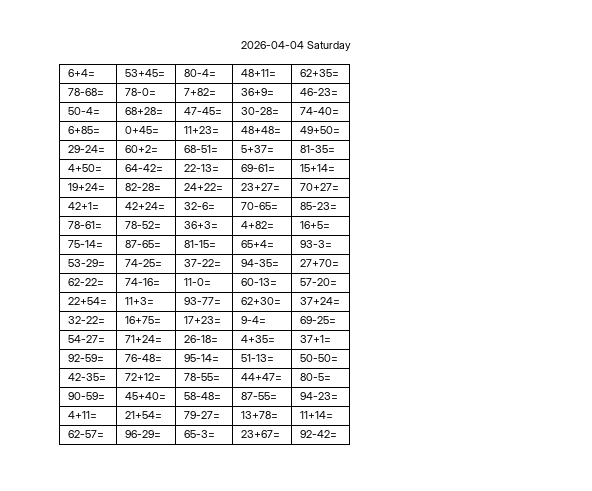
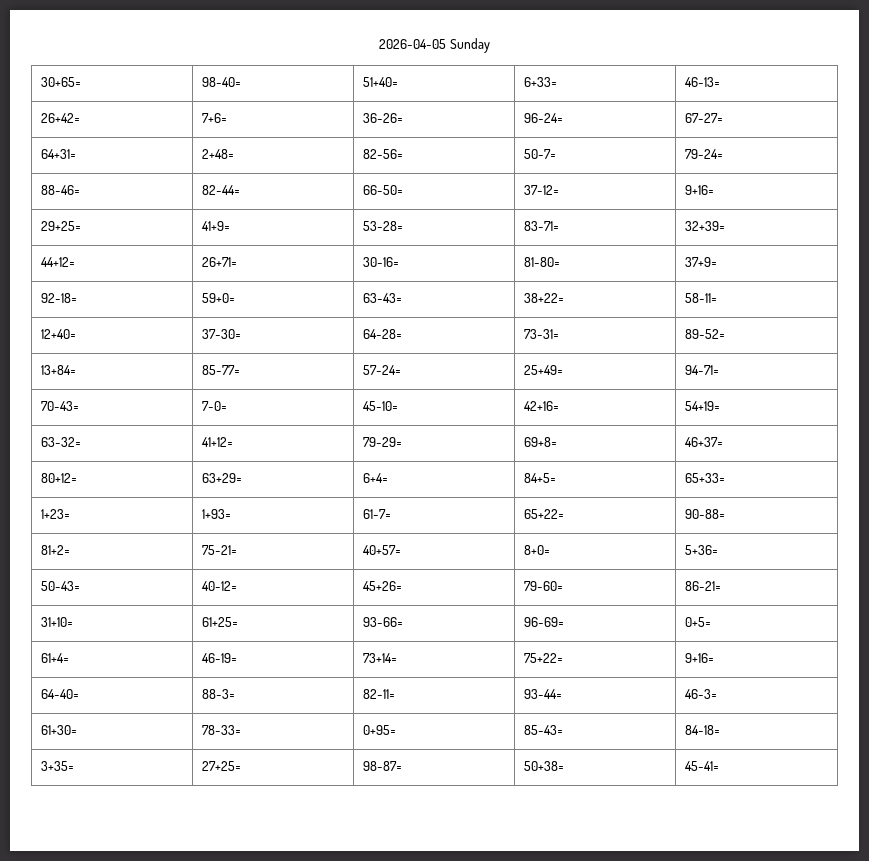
[241,41,351,51] [67,69,95,77] [124,69,165,77] [183,69,216,77] [240,69,276,77] [299,69,339,77] [67,88,104,96] [124,88,156,96] [183,88,216,96] [240,88,274,96] [299,88,338,96] [67,107,100,115] [124,107,163,115] [183,107,222,115] [240,107,279,115] [299,107,339,115] [67,126,100,134] [124,126,159,134] [183,126,219,134] [240,126,281,134] [299,126,340,134] [67,145,105,153] [124,145,158,153] [183,145,218,153] [240,145,274,153] [299,145,335,153] [67,164,102,172] [124,164,163,172] [183,164,219,172] [240,164,275,172] [299,164,335,172] [67,183,105,191] [124,183,161,191] [183,183,223,191] [240,183,280,191] [299,183,339,191] [67,202,99,210] [124,202,165,210] [183,202,215,210] [240,202,278,210] [299,202,337,210] [67,221,102,229] [124,221,161,229] [183,221,218,229] [240,221,274,229] [299,221,330,229] [67,240,103,248] [124,240,161,248] [183,240,216,248] [240,240,274,248] [299,240,332,248] [67,259,105,267] [124,259,162,267] [183,259,221,267] [240,259,279,267] [299,259,339,267] [67,278,104,286] [124,278,160,286] [183,278,211,286] [240,278,277,286] [299,278,337,286] [67,297,107,305] [124,297,154,305] [183,297,221,305] [240,297,281,305] [299,297,340,305] [67,316,105,324] [124,316,161,324] [183,316,221,324] [240,316,266,324] [299,316,336,324] [67,335,105,343] [124,335,162,343] [183,335,218,343] [240,335,275,343] [299,335,331,343] [67,354,104,362] [124,354,162,362] [183,354,219,362] [240,354,274,362] [299,354,338,362] [67,373,106,381] [124,373,161,381] [183,373,220,381] [240,373,282,381] [299,373,331,381] [67,392,105,400] [124,392,166,400] [183,392,221,400] [240,392,277,400] [299,392,338,400] [67,411,97,419] [124,411,162,419] [183,411,220,419] [240,411,278,419] [299,411,333,419] [67,430,104,438] [124,430,161,438] [183,430,215,438] [240,430,280,438] [299,430,337,438] 2026-04-04 Saturday // 6+4= | 53+45= | 80-4= | 48+11= | 62+35= // 78-68= | 78-0= | 7+82= | 36+9= | 46-23= // 50-4= | 68+28= | 47-45= | 30-28= | 74-40= // 6+85= | 0+45= | 11+23= | 48+48= | 49+50= // 29-24= | 60+2= | 68-51= | 5+37= | 81-35= // 4+50= | 64-42= | 22-13= | 69-61= | 15+14= // 19+24= | 82-28= | 24+22= | 23+27= | 70+27= // 42+1= | 42+24= | 32-6= | 70-65= | 85-23= // 78-61= | 78-52= | 36+3= | 4+82= | 16+5= // 75-14= | 87-65= | 81-15= | 65+4= | 93-3= // 53-29= | 74-25= | 37-22= | 94-35= | 27+70= // 62-22= | 74-16= | 11-0= | 60-13= | 57-20= // 22+54= | 11+3= | 93-77= | 62+30= | 37+24= // 32-22= | 16+75= | 17+23= | 9-4= | 69-25= // 54-27= | 71+24= | 26-18= | 4+35= | 37+1= // 92-59= | 76-48= | 95-14= | 51-13= | 50-50= // 42-35= | 72+12= | 78-55= | 44+47= | 80-5= // 90-59= | 45+40= | 58-48= | 87-55= | 94-23= // 4+11= | 21+54= | 79-27= | 13+78= | 11+14= // 62-57= | 96-29= | 65-3= | 23+67= | 92-42= -> [379,38,490,53] [41,77,82,87] [202,77,242,87] [363,77,399,87] [524,77,558,87] [685,77,721,87] [41,113,81,123] [202,113,228,123] [363,113,404,123] [524,113,564,123] [685,113,724,123] [41,149,77,159] [202,149,235,159] [363,149,404,159] [524,149,557,159] [685,149,724,159] [41,185,81,195] [202,185,241,195] [363,185,404,195] [524,185,560,195] [685,185,715,195] [41,221,82,231] [202,221,231,231] [363,221,404,231] [524,221,560,231] [685,221,726,231] [41,257,76,267] [202,257,238,267] [363,257,400,267] [524,257,561,267] [685,257,718,267] [41,293,78,303] [202,293,236,303] [363,293,403,303] [524,293,565,303] [685,293,718,303] [41,329,77,339] [202,329,242,339] [363,329,403,339] [524,329,560,339] [685,329,726,339] [41,365,77,375] [202,365,241,375] [363,365,402,375] [524,365,564,375] [685,365,720,375] [41,401,80,411] [202,401,228,411] [363,401,399,411] [524,401,560,411] [685,401,721,411] [41,437,82,447] [202,437,234,447] [363,437,403,447] [524,437,558,447] [685,437,724,447] [41,473,78,483] [202,473,243,483] [363,473,389,483] [524,473,557,483] [685,473,726,483] [41,509,71,519] [202,509,232,519] [363,509,392,519] [524,509,565,519] [685,509,726,519] [41,545,71,555] [202,545,238,555] [363,545,402,555] [524,545,551,555] [685,545,719,555] [41,581,81,591] [202,581,238,591] [363,581,403,591] [524,581,564,591] [685,581,722,591] [41,617,74,627] [202,617,239,627] [363,617,404,627] [524,617,565,627] [685,617,712,627] [41,653,70,663] [202,653,238,663] [363,653,398,663] [524,653,564,663] [685,653,715,663] [41,689,80,699] [202,689,236,699] [363,689,396,699] [524,689,563,699] [685,689,718,699] [41,725,78,735] [202,725,242,735] [363,725,397,735] [524,725,564,735] [685,725,721,735] [41,761,75,771] [202,761,242,771] [363,761,403,771] [524,761,565,771] [685,761,720,771] 2026-04-05 Sunday // 30+65= | 98-40= | 51+40= | 6+33= | 46-13= // 26+42= | 7+6= | 36-26= | 96-24= | 67-27= // 64+31= | 2+48= | 82-56= | 50-7= | 79-24= // 88-46= | 82-44= | 66-50= | 37-12= | 9+16= // 29+25= | 41+9= | 53-28= | 83-71= | 32+39= // 44+12= | 26+71= | 30-16= | 81-80= | 37+9= // 92-18= | 59+0= | 63-43= | 38+22= | 58-11= // 12+40= | 37-30= | 64-28= | 73-31= | 89-52= // 13+84= | 85-77= | 57-24= | 25+49= | 94-71= // 70-43= | 7-0= | 45-10= | 42+16= | 54+19= // 63-32= | 41+12= | 79-29= | 69+8= | 46+37= // 80+12= | 63+29= | 6+4= | 84+5= | 65+33= // 1+23= | 1+93= | 61-7= | 65+22= | 90-88= // 81+2= | 75-21= | 40+57= | 8+0= | 5+36= // 50-43= | 40-12= | 45+26= | 79-60= | 86-21= // 31+10= | 61+25= | 93-66= | 96-69= | 0+5= // 61+4= | 46-19= | 73+14= | 75+22= | 9+16= // 64-40= | 88-3= | 82-11= | 93-44= | 46-3= // 61+30= | 78-33= | 0+95= | 85-43= | 84-18= // 3+35= | 27+25= | 98-87= | 50+38= | 45-41=

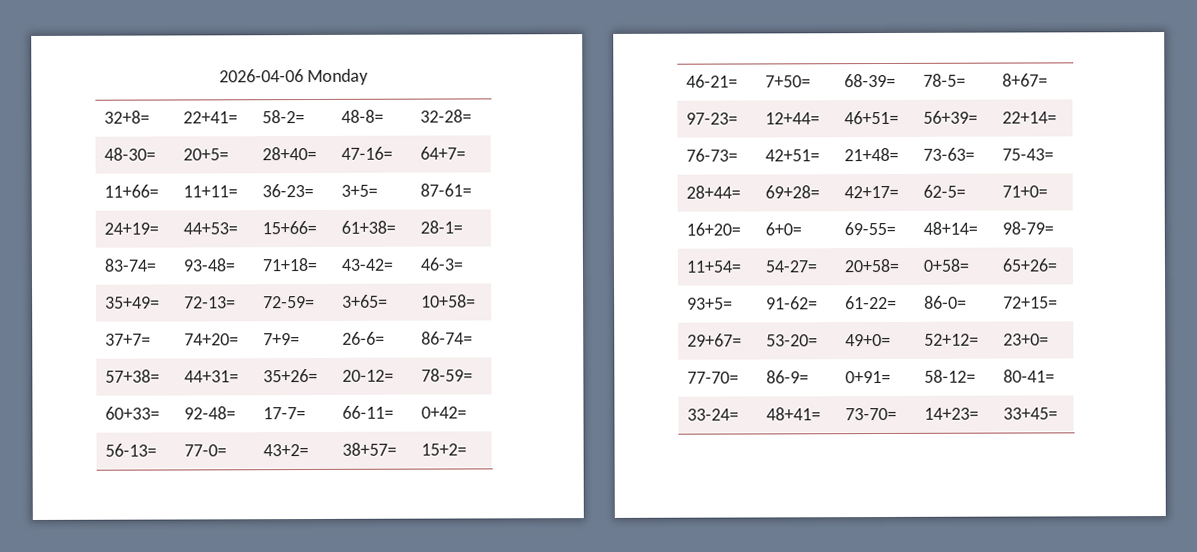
[379,38,490,53] [41,77,82,87] [202,77,242,87] [363,77,399,87] [524,77,558,87] [685,77,721,87] [41,113,81,123] [202,113,228,123] [363,113,404,123] [524,113,564,123] [685,113,724,123] [41,149,77,159] [202,149,235,159] [363,149,404,159] [524,149,557,159] [685,149,724,159] [41,185,81,195] [202,185,241,195] [363,185,404,195] [524,185,560,195] [685,185,715,195] [41,221,82,231] [202,221,231,231] [363,221,404,231] [524,221,560,231] [685,221,726,231] [41,257,76,267] [202,257,238,267] [363,257,400,267] [524,257,561,267] [685,257,718,267] [41,293,78,303] [202,293,236,303] [363,293,403,303] [524,293,565,303] [685,293,718,303] [41,329,77,339] [202,329,242,339] [363,329,403,339] [524,329,560,339] [685,329,726,339] [41,365,77,375] [202,365,241,375] [363,365,402,375] [524,365,564,375] [685,365,720,375] [41,401,80,411] [202,401,228,411] [363,401,399,411] [524,401,560,411] [685,401,721,411] [41,437,82,447] [202,437,234,447] [363,437,403,447] [524,437,558,447] [685,437,724,447] [41,473,78,483] [202,473,243,483] [363,473,389,483] [524,473,557,483] [685,473,726,483] [41,509,71,519] [202,509,232,519] [363,509,392,519] [524,509,565,519] [685,509,726,519] [41,545,71,555] [202,545,238,555] [363,545,402,555] [524,545,551,555] [685,545,719,555] [41,581,81,591] [202,581,238,591] [363,581,403,591] [524,581,564,591] [685,581,722,591] [41,617,74,627] [202,617,239,627] [363,617,404,627] [524,617,565,627] [685,617,712,627] [41,653,70,663] [202,653,238,663] [363,653,398,663] [524,653,564,663] [685,653,715,663] [41,689,80,699] [202,689,236,699] [363,689,396,699] [524,689,563,699] [685,689,718,699] [41,725,78,735] [202,725,242,735] [363,725,397,735] [524,725,564,735] [685,725,721,735] [41,761,75,771] [202,761,242,771] [363,761,403,771] [524,761,565,771] [685,761,720,771] 2026-04-05 Sunday // 30+65= | 98-40= | 51+40= | 6+33= | 46-13= // 26+42= | 7+6= | 36-26= | 96-24= | 67-27= // 64+31= | 2+48= | 82-56= | 50-7= | 79-24= // 88-46= | 82-44= | 66-50= | 37-12= | 9+16= // 29+25= | 41+9= | 53-28= | 83-71= | 32+39= // 44+12= | 26+71= | 30-16= | 81-80= | 37+9= // 92-18= | 59+0= | 63-43= | 38+22= | 58-11= // 12+40= | 37-30= | 64-28= | 73-31= | 89-52= // 13+84= | 85-77= | 57-24= | 25+49= | 94-71= // 70-43= | 7-0= | 45-10= | 42+16= | 54+19= // 63-32= | 41+12= | 79-29= | 69+8= | 46+37= // 80+12= | 63+29= | 6+4= | 84+5= | 65+33= // 1+23= | 1+93= | 61-7= | 65+22= | 90-88= // 81+2= | 75-21= | 40+57= | 8+0= | 5+36= // 50-43= | 40-12= | 45+26= | 79-60= | 86-21= // 31+10= | 61+25= | 93-66= | 96-69= | 0+5= // 61+4= | 46-19= | 73+14= | 75+22= | 9+16= // 64-40= | 88-3= | 82-11= | 93-44= | 46-3= // 61+30= | 78-33= | 0+95= | 85-43= | 84-18= // 3+35= | 27+25= | 98-87= | 50+38= | 45-41= -> [218,68,370,86] [103,110,150,124] [182,111,238,124] [261,110,305,124] [340,109,384,123] [419,109,472,123] [103,147,156,161] [182,148,229,161] [261,146,317,161] [340,146,393,160] [419,146,466,160] [103,184,159,198] [182,185,238,198] [261,183,314,198] [340,184,378,197] [419,183,472,197] [103,222,159,235] [182,222,238,235] [261,220,317,235] [340,220,396,234] [419,220,463,234] [103,258,156,272] [182,258,235,272] [261,257,317,272] [340,258,393,271] [419,257,463,271] [104,296,160,309] [183,296,236,309] [262,295,315,309] [341,294,388,308] [420,294,476,308] [104,333,151,346] [183,333,239,346] [262,333,300,346] [341,331,385,345] [420,331,473,345] [104,369,160,383] [183,370,239,383] [262,368,318,383] [341,369,394,382] [420,368,473,382] [104,406,160,420] [183,406,236,420] [262,407,306,420] [341,405,394,419] [420,406,467,419] [104,443,157,457] [183,444,227,457] [262,444,309,457] [341,442,397,456] [420,443,467,456] [685,74,738,88] [764,75,811,88] [843,73,896,88] [922,73,966,87] [1001,73,1048,87] [685,112,738,125] [764,112,820,125] [843,110,899,125] [922,110,978,124] [1001,111,1057,124] [685,148,738,162] [764,149,820,162] [843,147,899,162] [922,147,975,161] [1001,148,1054,161] [685,185,741,199] [764,185,820,199] [843,185,899,199] [922,184,966,198] [1001,185,1048,198] [685,222,741,236] [764,222,802,236] [843,221,896,236] [922,221,978,235] [1001,221,1054,235] [685,260,741,273] [764,260,817,273] [843,258,899,273] [922,258,969,272] [1001,258,1057,272] [686,297,733,310] [765,296,818,310] [844,295,897,310] [923,295,967,309] [1002,296,1058,309] [686,333,742,347] [765,334,818,347] [844,333,891,347] [923,333,979,346] [1002,333,1049,346] [686,371,739,384] [765,370,809,384] [844,370,891,384] [923,369,976,383] [1002,369,1055,383] [686,408,739,421] [765,407,821,421] [844,407,897,421] [923,407,979,420] [1002,407,1058,420] 2026-04-06 Monday // 32+8= | 22+41= | 58-2= | 48-8= | 32-28= // 48-30= | 20+5= | 28+40= | 47-16= | 64+7= // 11+66= | 11+11= | 36-23= | 3+5= | 87-61= // 24+19= | 44+53= | 15+66= | 61+38= | 28-1= // 83-74= | 93-48= | 71+18= | 43-42= | 46-3= // 35+49= | 72-13= | 72-59= | 3+65= | 10+58= // 37+7= | 74+20= | 7+9= | 26-6= | 86-74= // 57+38= | 44+31= | 35+26= | 20-12= | 78-59= // 60+33= | 92-48= | 17-7= | 66-11= | 0+42= // 56-13= | 77-0= | 43+2= | 38+57= | 15+2= // 46-21= | 7+50= | 68-39= | 78-5= | 8+67= // 97-23= | 12+44= | 46+51= | 56+39= | 22+14= // 76-73= | 42+51= | 21+48= | 73-63= | 75-43= // 28+44= | 69+28= | 42+17= | 62-5= | 71+0= // 16+20= | 6+0= | 69-55= | 48+14= | 98-79= // 11+54= | 54-27= | 20+58= | 0+58= | 65+26= // 93+5= | 91-62= | 61-22= | 86-0= | 72+15= // 29+67= | 53-20= | 49+0= | 52+12= | 23+0= // 77-70= | 86-9= | 0+91= | 58-12= | 80-41= // 33-24= | 48+41= | 73-70= | 14+23= | 33+45=

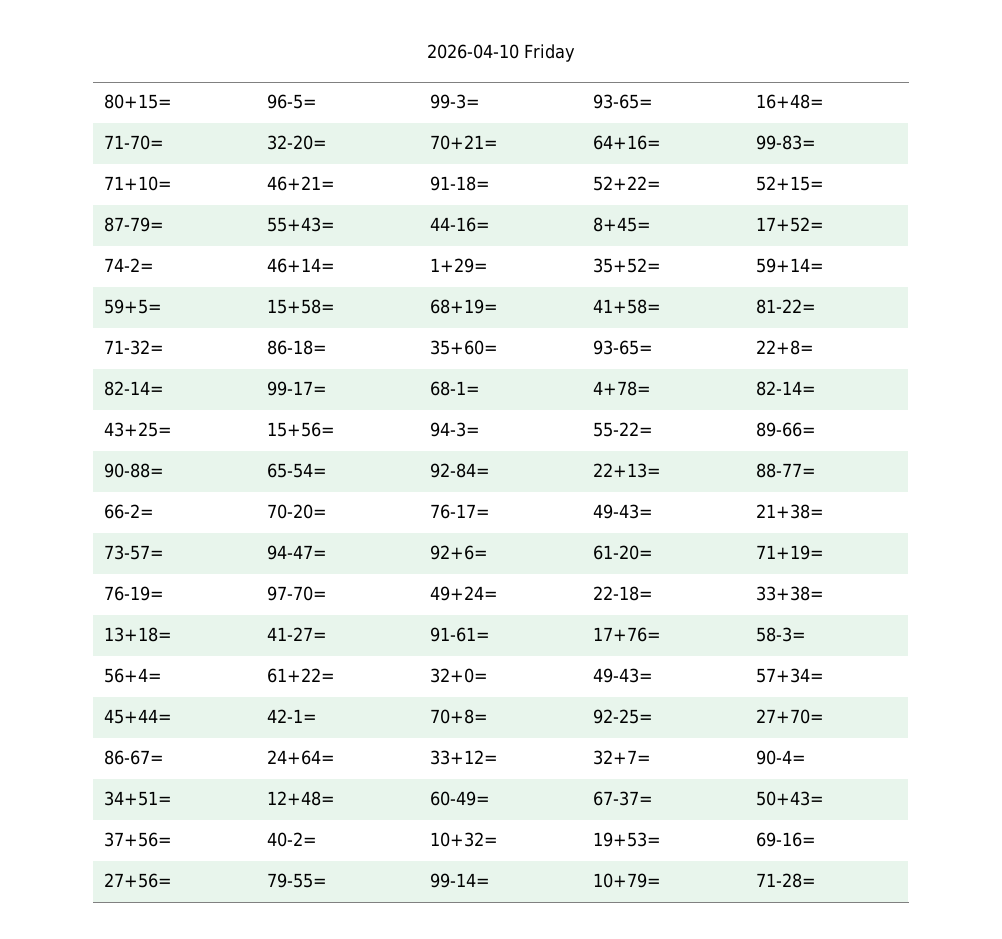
[218,68,370,86] [103,110,150,124] [182,111,238,124] [261,110,305,124] [340,109,384,123] [419,109,472,123] [103,147,156,161] [182,148,229,161] [261,146,317,161] [340,146,393,160] [419,146,466,160] [103,184,159,198] [182,185,238,198] [261,183,314,198] [340,184,378,197] [419,183,472,197] [103,222,159,235] [182,222,238,235] [261,220,317,235] [340,220,396,234] [419,220,463,234] [103,258,156,272] [182,258,235,272] [261,257,317,272] [340,258,393,271] [419,257,463,271] [104,296,160,309] [183,296,236,309] [262,295,315,309] [341,294,388,308] [420,294,476,308] [104,333,151,346] [183,333,239,346] [262,333,300,346] [341,331,385,345] [420,331,473,345] [104,369,160,383] [183,370,239,383] [262,368,318,383] [341,369,394,382] [420,368,473,382] [104,406,160,420] [183,406,236,420] [262,407,306,420] [341,405,394,419] [420,406,467,419] [104,443,157,457] [183,444,227,457] [262,444,309,457] [341,442,397,456] [420,443,467,456] [685,74,738,88] [764,75,811,88] [843,73,896,88] [922,73,966,87] [1001,73,1048,87] [685,112,738,125] [764,112,820,125] [843,110,899,125] [922,110,978,124] [1001,111,1057,124] [685,148,738,162] [764,149,820,162] [843,147,899,162] [922,147,975,161] [1001,148,1054,161] [685,185,741,199] [764,185,820,199] [843,185,899,199] [922,184,966,198] [1001,185,1048,198] [685,222,741,236] [764,222,802,236] [843,221,896,236] [922,221,978,235] [1001,221,1054,235] [685,260,741,273] [764,260,817,273] [843,258,899,273] [922,258,969,272] [1001,258,1057,272] [686,297,733,310] [765,296,818,310] [844,295,897,310] [923,295,967,309] [1002,296,1058,309] [686,333,742,347] [765,334,818,347] [844,333,891,347] [923,333,979,346] [1002,333,1049,346] [686,371,739,384] [765,370,809,384] [844,370,891,384] [923,369,976,383] [1002,369,1055,383] [686,408,739,421] [765,407,821,421] [844,407,897,421] [923,407,979,420] [1002,407,1058,420] 2026-04-06 Monday // 32+8= | 22+41= | 58-2= | 48-8= | 32-28= // 48-30= | 20+5= | 28+40= | 47-16= | 64+7= // 11+66= | 11+11= | 36-23= | 3+5= | 87-61= // 24+19= | 44+53= | 15+66= | 61+38= | 28-1= // 83-74= | 93-48= | 71+18= | 43-42= | 46-3= // 35+49= | 72-13= | 72-59= | 3+65= | 10+58= // 37+7= | 74+20= | 7+9= | 26-6= | 86-74= // 57+38= | 44+31= | 35+26= | 20-12= | 78-59= // 60+33= | 92-48= | 17-7= | 66-11= | 0+42= // 56-13= | 77-0= | 43+2= | 38+57= | 15+2= // 46-21= | 7+50= | 68-39= | 78-5= | 8+67= // 97-23= | 12+44= | 46+51= | 56+39= | 22+14= // 76-73= | 42+51= | 21+48= | 73-63= | 75-43= // 28+44= | 69+28= | 42+17= | 62-5= | 71+0= // 16+20= | 6+0= | 69-55= | 48+14= | 98-79= // 11+54= | 54-27= | 20+58= | 0+58= | 65+26= // 93+5= | 91-62= | 61-22= | 86-0= | 72+15= // 29+67= | 53-20= | 49+0= | 52+12= | 23+0= // 77-70= | 86-9= | 0+91= | 58-12= | 80-41= // 33-24= | 48+41= | 73-70= | 14+23= | 33+45= -> [427,44,576,62] [104,94,173,109] [267,94,318,109] [430,94,481,109] [593,94,654,109] [756,94,825,109] [104,135,165,150] [267,135,328,150] [430,135,499,150] [593,135,662,150] [756,135,817,150] [104,176,173,191] [267,176,336,191] [430,176,491,191] [593,176,662,191] [756,176,825,191] [104,217,165,232] [267,217,336,232] [430,217,491,232] [593,217,652,232] [756,217,825,232] [104,258,155,272] [267,258,336,273] [430,258,489,273] [593,258,662,273] [756,258,825,273] [104,299,163,314] [267,299,336,314] [430,299,499,314] [593,299,662,314] [756,299,817,314] [104,340,165,355] [267,340,328,355] [430,340,499,355] [593,340,654,355] [756,340,815,355] [104,381,165,396] [267,381,328,396] [430,381,481,396] [593,381,652,396] [756,381,817,396] [104,422,173,437] [267,422,336,437] [430,422,481,437] [593,422,654,437] [756,422,817,437] [104,463,165,478] [267,463,328,478] [430,463,491,478] [593,463,662,478] [756,463,817,478] [104,504,155,519] [267,504,328,519] [430,504,491,519] [593,504,654,519] [756,504,825,519] [104,545,165,560] [267,545,328,560] [430,545,489,560] [593,545,654,560] [756,545,825,560] [104,586,165,601] [267,586,328,601] [430,586,499,601] [593,586,654,601] [756,586,825,601] [104,627,173,642] [267,627,328,641] [430,627,491,642] [593,627,662,642] [756,627,807,642] [104,668,163,683] [267,668,336,683] [430,668,489,683] [593,668,654,683] [756,668,825,683] [104,709,173,724] [267,709,318,723] [430,709,489,724] [593,709,654,724] [756,709,825,724] [104,750,165,765] [267,750,336,765] [430,750,499,765] [593,750,652,765] [756,750,807,765] [104,791,173,806] [267,791,336,806] [430,791,491,806] [593,791,654,806] [756,791,825,806] [104,832,173,847] [267,832,318,847] [430,832,499,847] [593,832,662,847] [756,832,817,847] [104,873,173,888] [267,873,328,888] [430,873,491,888] [593,873,662,888] [756,873,817,888] 2026-04-10 Friday // 80+15= | 96-5= | 99-3= | 93-65= | 16+48= // 71-70= | 32-20= | 70+21= | 64+16= | 99-83= // 71+10= | 46+21= | 91-18= | 52+22= | 52+15= // 87-79= | 55+43= | 44-16= | 8+45= | 17+52= // 74-2= | 46+14= | 1+29= | 35+52= | 59+14= // 59+5= | 15+58= | 68+19= | 41+58= | 81-22= // 71-32= | 86-18= | 35+60= | 93-65= | 22+8= // 82-14= | 99-17= | 68-1= | 4+78= | 82-14= // 43+25= | 15+56= | 94-3= | 55-22= | 89-66= // 90-88= | 65-54= | 92-84= | 22+13= | 88-77= // 66-2= | 70-20= | 76-17= | 49-43= | 21+38= // 73-57= | 94-47= | 92+6= | 61-20= | 71+19= // 76-19= | 97-70= | 49+24= | 22-18= | 33+38= // 13+18= | 41-27= | 91-61= | 17+76= | 58-3= // 56+4= | 61+22= | 32+0= | 49-43= | 57+34= // 45+44= | 42-1= | 70+8= | 92-25= | 27+70= // 86-67= | 24+64= | 33+12= | 32+7= | 90-4= // 34+51= | 12+48= | 60-49= | 67-37= | 50+43= // 37+56= | 40-2= | 10+32= | 19+53= | 69-16= // 27+56= | 79-55= | 99-14= | 10+79= | 71-28=

